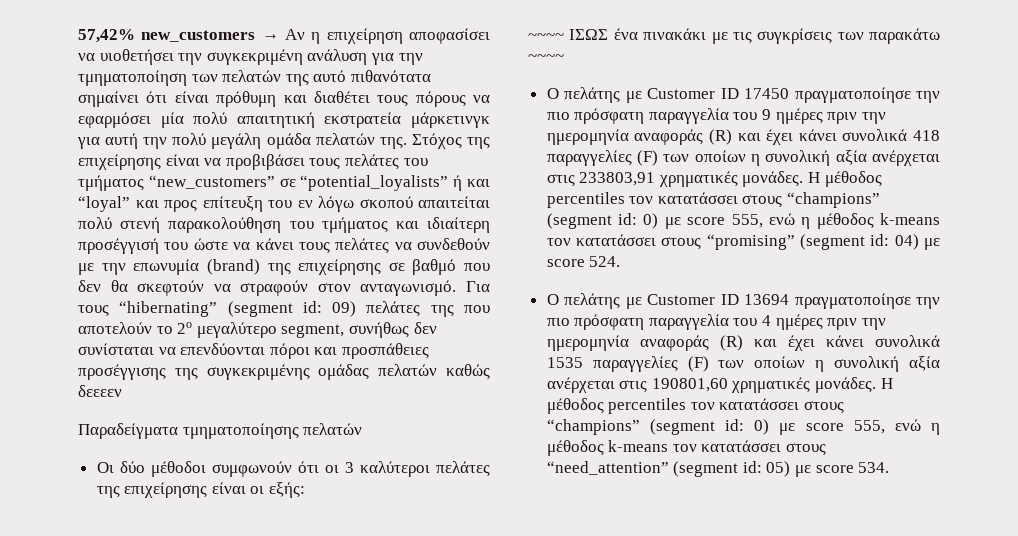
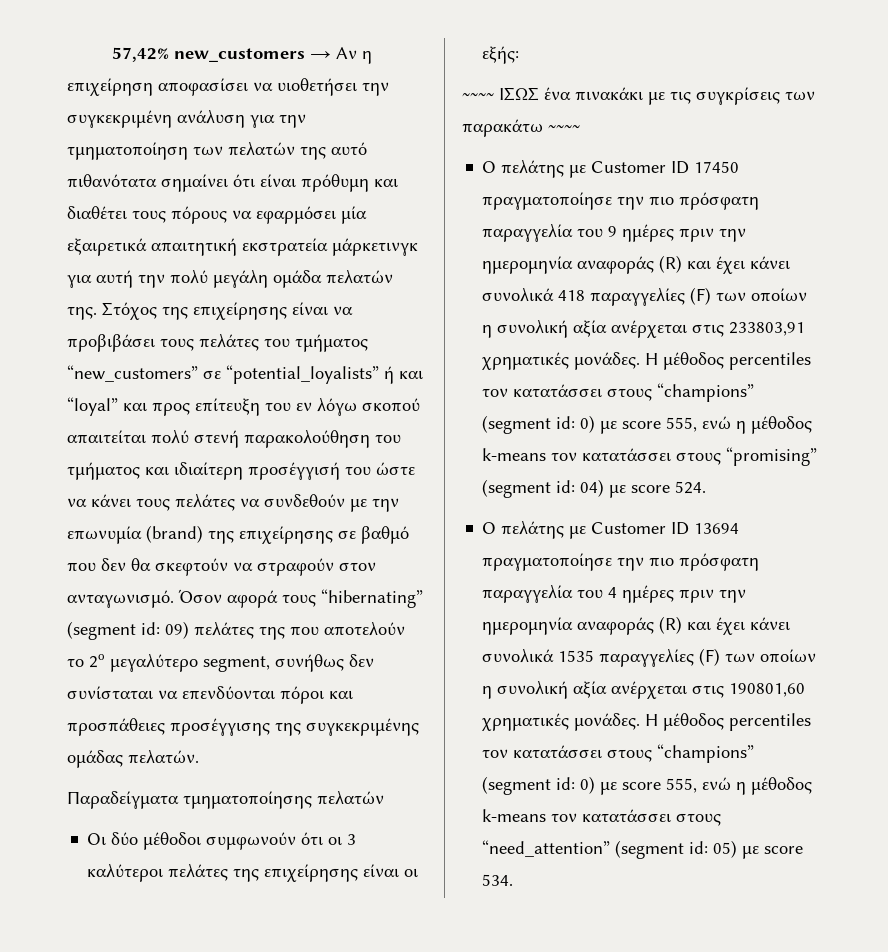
[193,112,228,124] πολύ -> [67,238,147,256] εξαιρετικά
[466,281,490,292] Για -> [178,589,278,608] Όσον αφορά
[378,364,490,380] [78,385,122,397] πελατών καθώς δεεεεν -> [128,749,199,764] πελατών.

